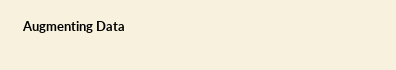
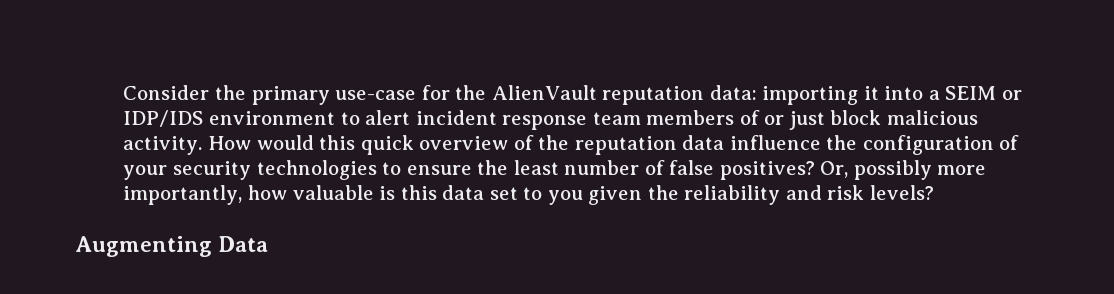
(22, 27) none -> [123,85,1022,105] [123,110,978,130] [123,135,1020,155] [123,160,987,180] [123,185,934,205] Consider the primary use-case for the AlienVault reputation data: importing it into a SEIM or IDP/IDS environment to alert incident response team members of or just block malicious activity. How would this quick overview of the reputation data influence the configuration of your security technologies to ensure the least number of false positives? Or, possibly more importantly, how valuable is this data set to you given the reliability and risk levels? //

